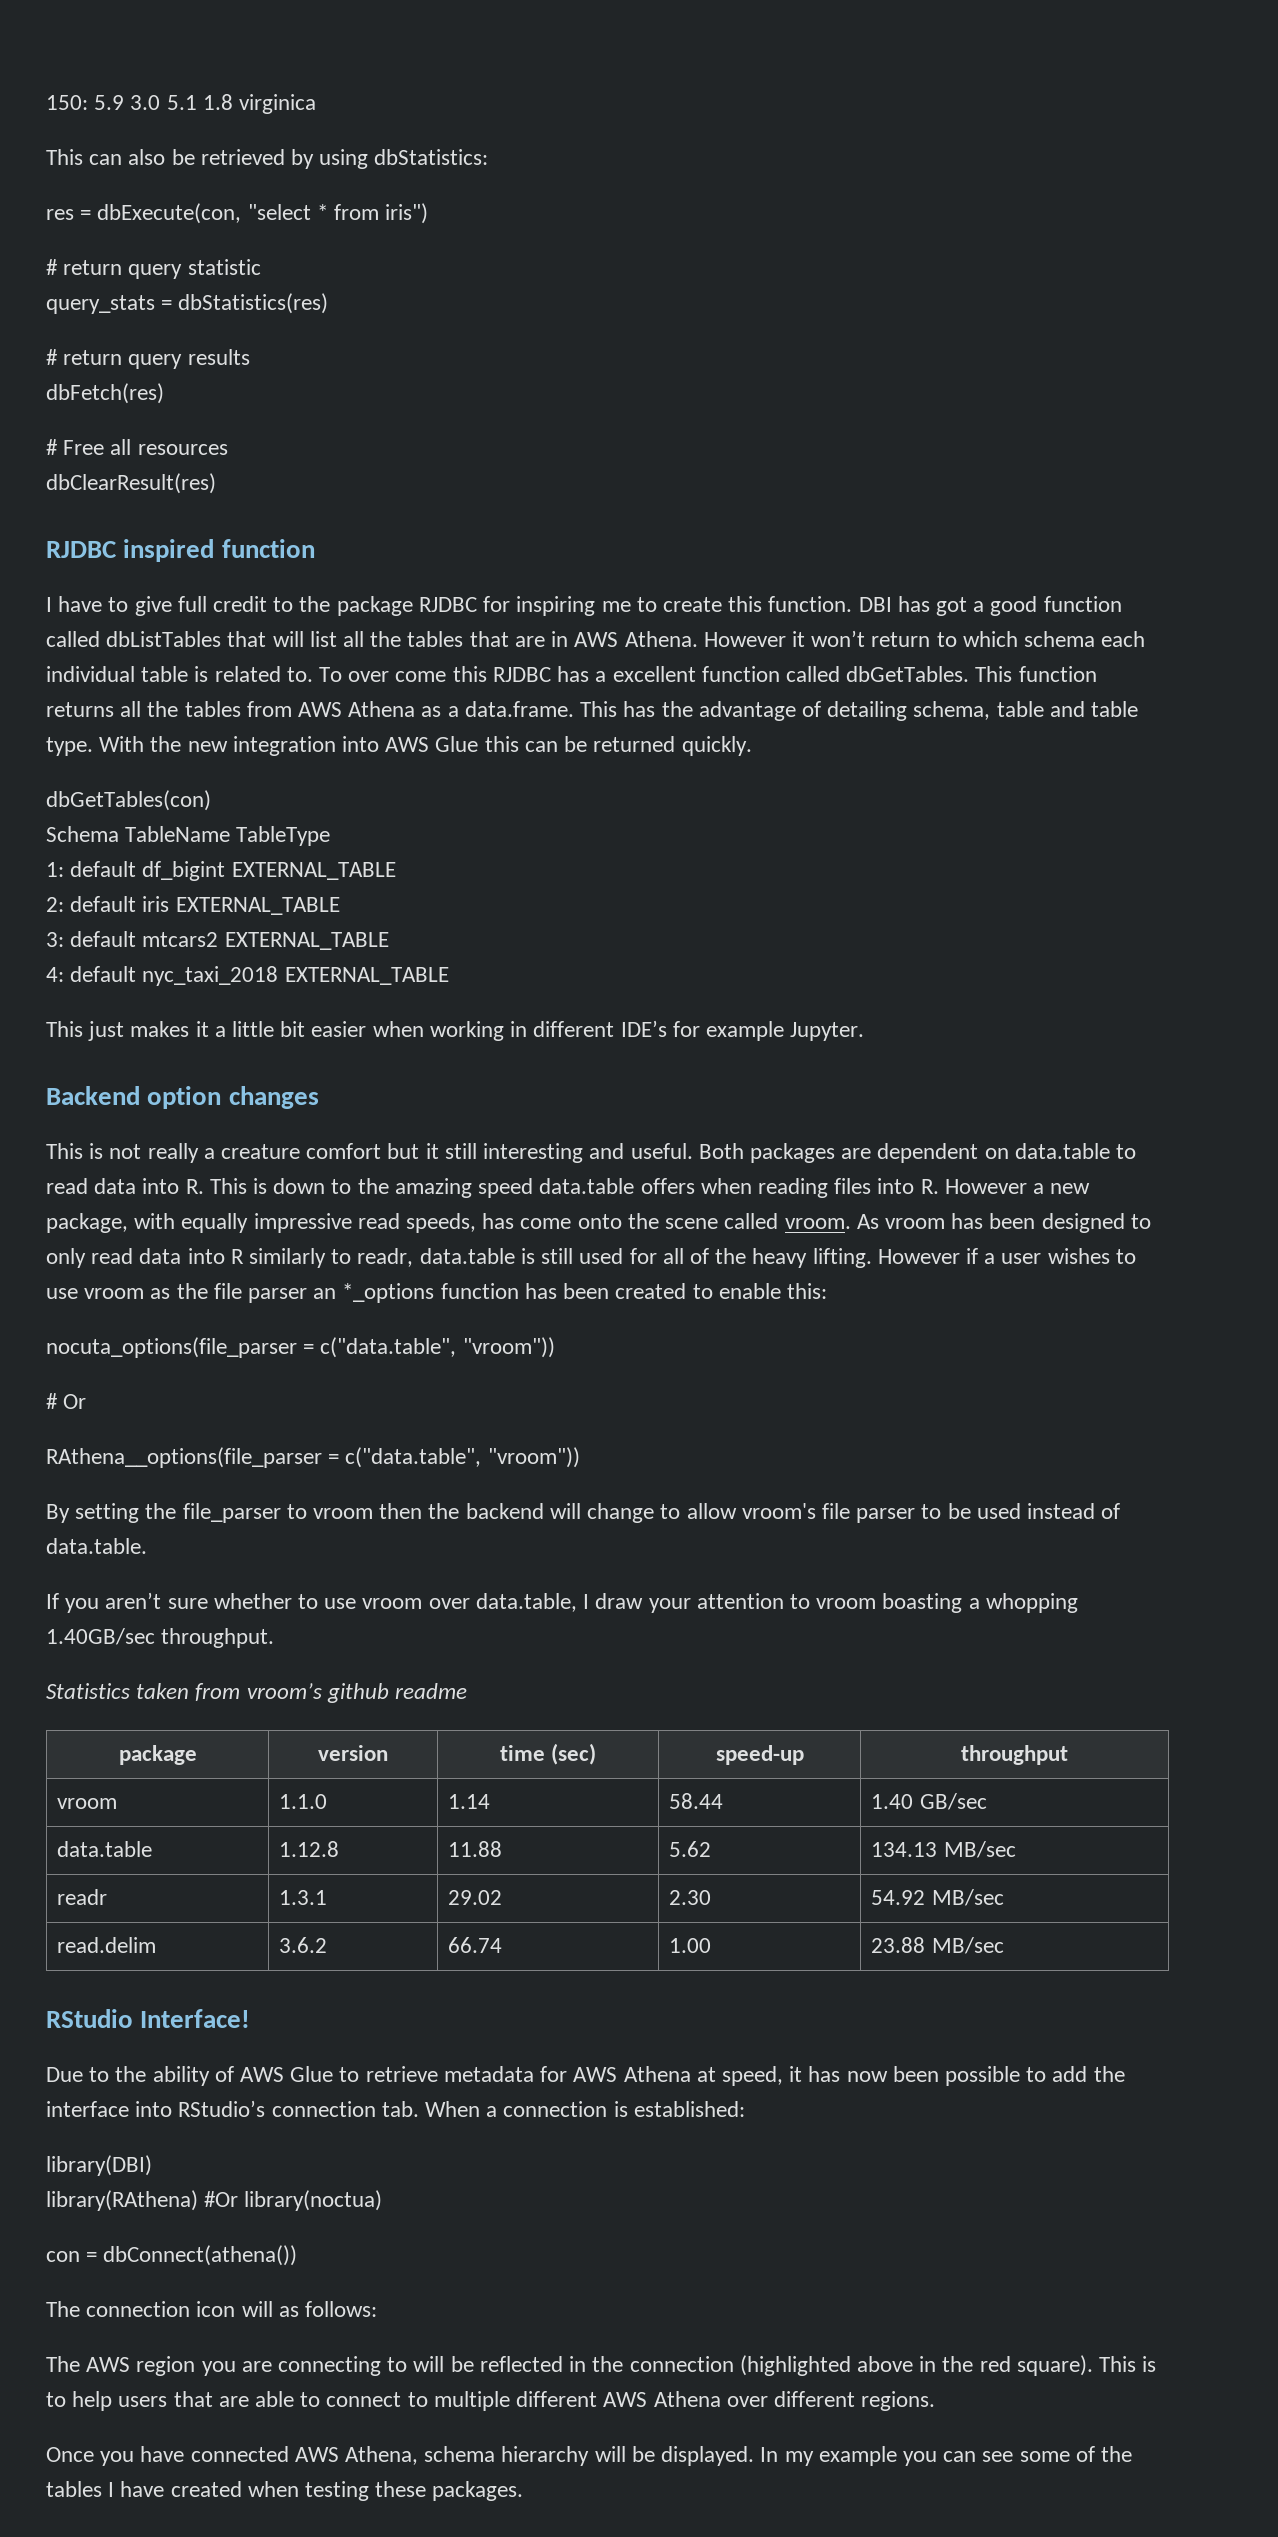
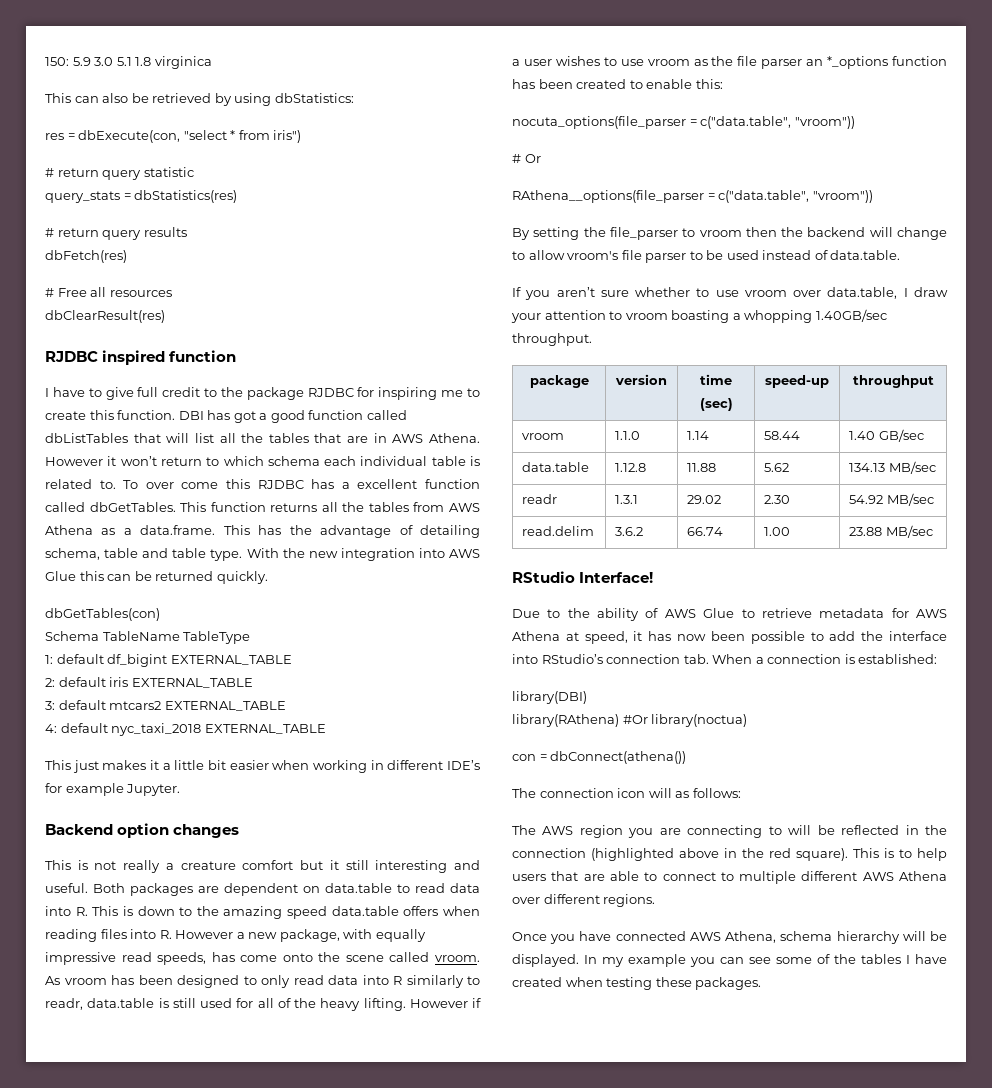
[46,1683,468,1703] // Statistics taken from vroom’s github readme -> (592, 339) none

